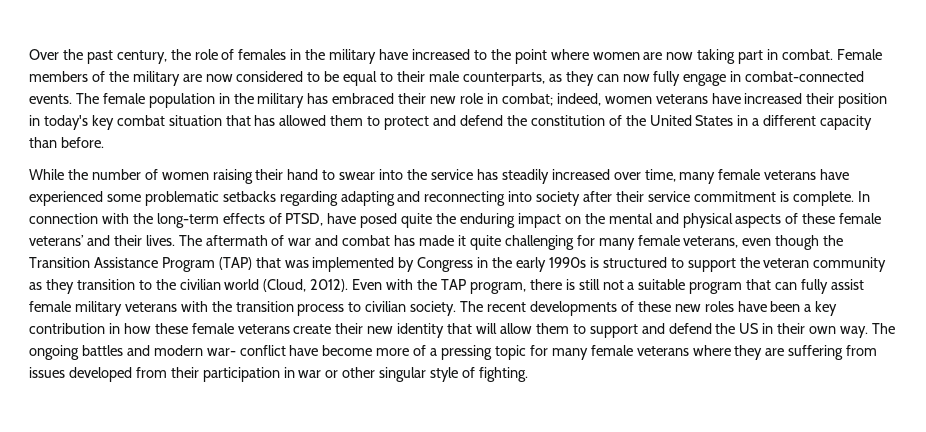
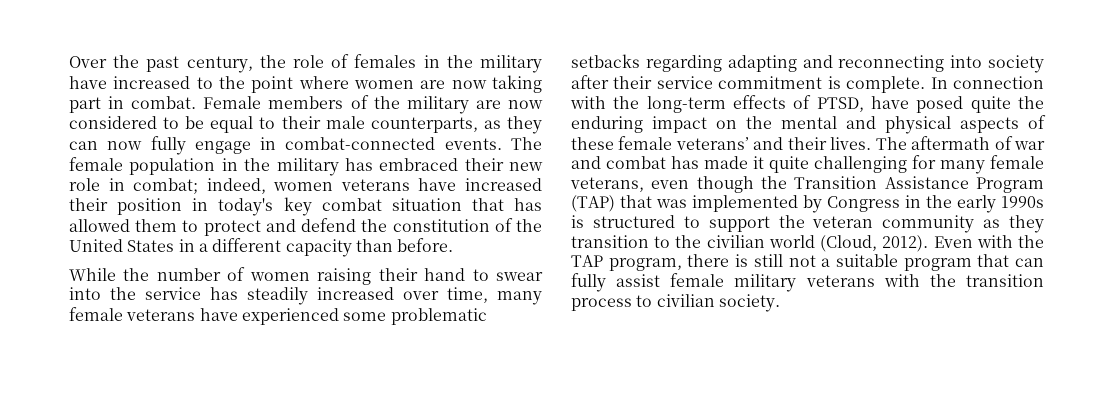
[460,301,838,316] [29,323,895,338] [29,345,878,360] [29,367,528,382] The recent developments of these new roles have been a key contribution in how these female veterans create their new identity that will allow them to support and defend the US in their own way. The ongoing battles and modern war- conflict have become more of a pressing topic for many female veterans where they are suffering from issues developed from their participation in war or other singular style of fighting. -> (780, 303) none

